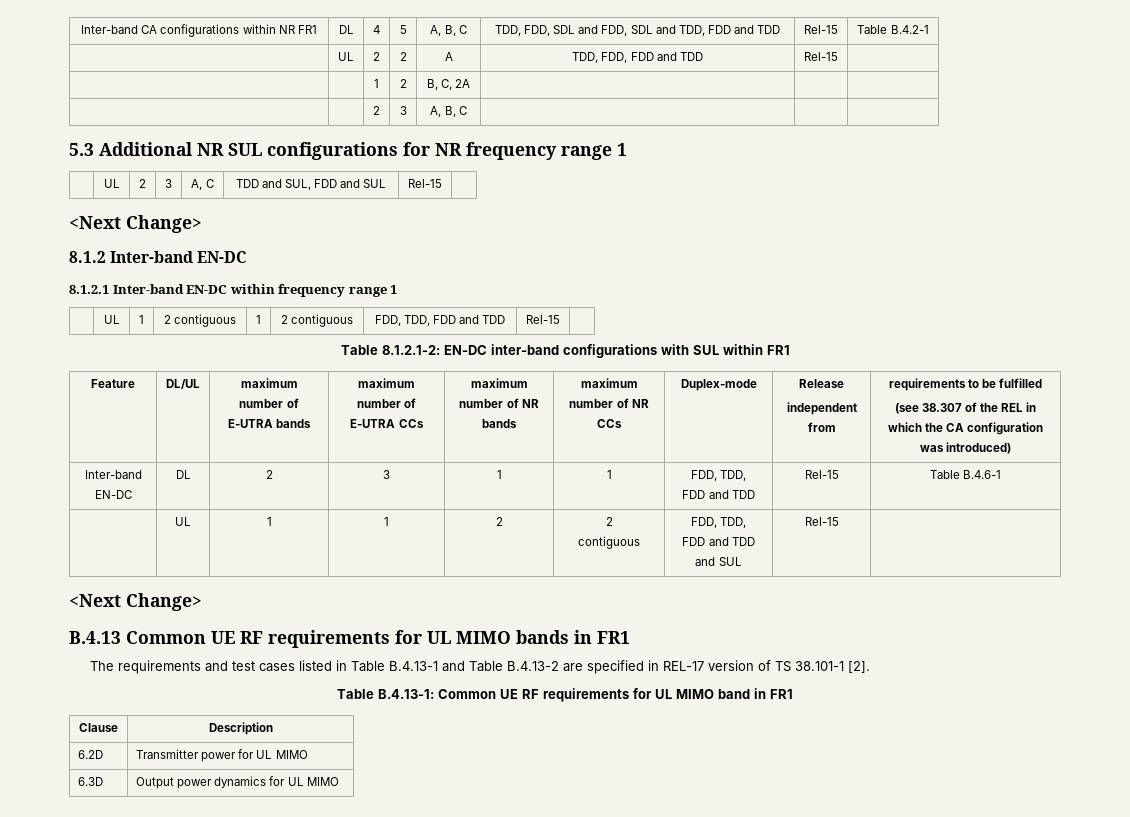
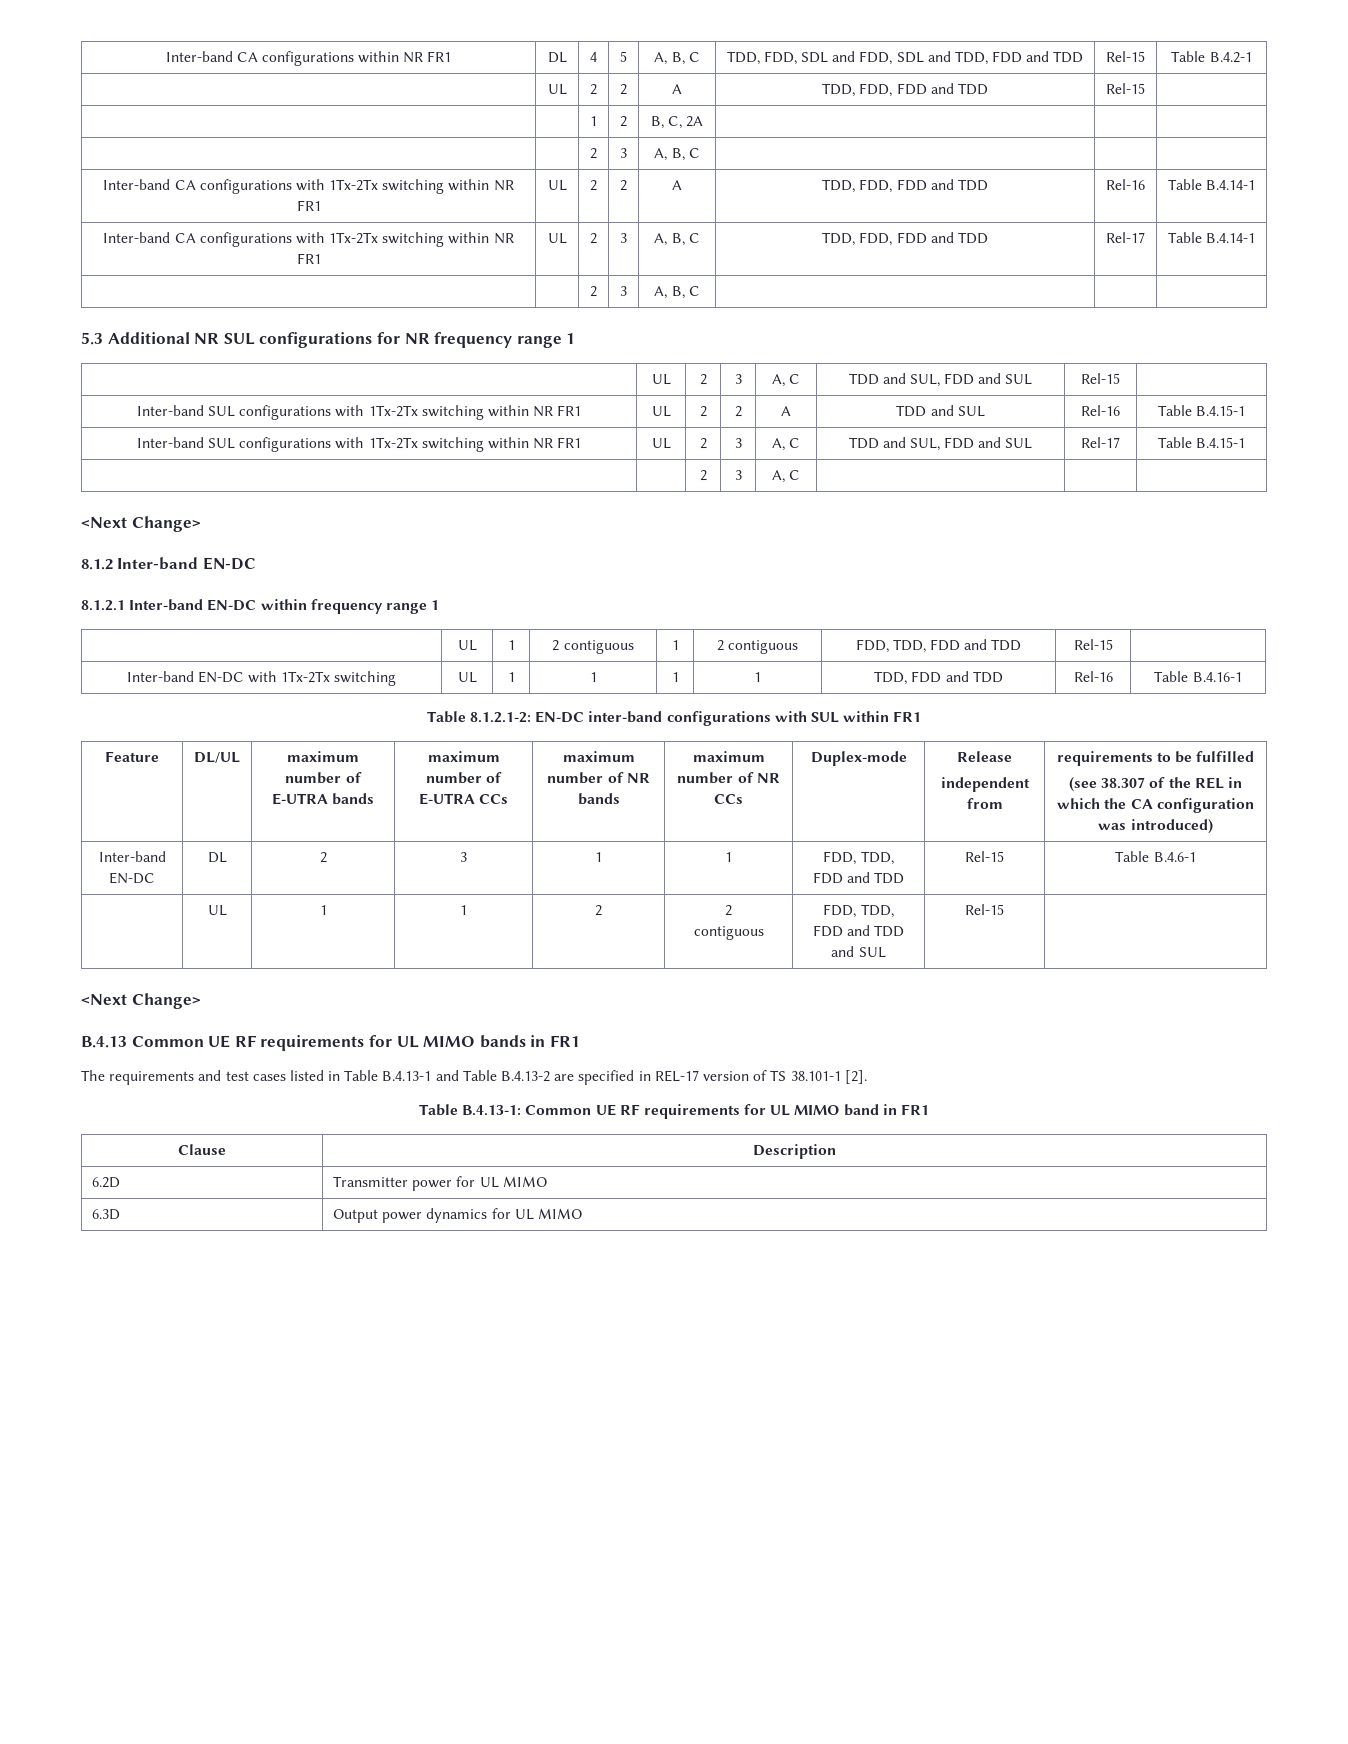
(467, 110) none -> [103,179,514,194] [296,200,321,211] [547,180,567,191] [590,180,597,191] [620,180,627,191] [672,180,682,190] [822,179,988,193] [1106,179,1145,190] [1167,179,1256,190] [103,232,514,247] [296,253,321,264] [547,233,567,244] [590,233,597,244] [620,233,627,243] [654,233,700,246] [822,232,988,246] [1106,232,1145,243] [1167,232,1256,243] [590,286,597,297] [620,286,627,296] [654,286,700,299] // Inter-band CA configurations with 1Tx-2Tx switching within NR FR1 | UL | 2 | 2 | A | TDD, FDD, FDD and TDD | Rel-16 | Table B.4.14-1 // Inter-band CA configurations with 1Tx-2Tx switching within NR FR1 | UL | 2 | 3 | A, B, C | TDD, FDD, FDD and TDD | Rel-17 | Table B.4.14-1 // | | 2 | 3 | A, B, C | | |
(442, 183) none -> [136,405,582,420] [651,406,671,417] [699,406,707,417] [734,406,742,417] [781,406,791,416] [896,405,985,417] [1081,405,1120,416] [1157,405,1246,416] [136,437,582,452] [651,438,671,449] [699,438,707,449] [734,438,742,448] [771,438,801,451] [848,437,1033,451] [1081,437,1120,448] [1157,437,1246,448] [699,470,707,481] [734,470,742,480] [771,470,801,483] // Inter-band SUL configurations with 1Tx-2Tx switching within NR FR1 | UL | 2 | 2 | A | TDD and SUL | Rel-16 | Table B.4.15-1 // Inter-band SUL configurations with 1Tx-2Tx switching within NR FR1 | UL | 2 | 3 | A, C | TDD and SUL, FDD and SUL | Rel-17 | Table B.4.15-1 // | | 2 | 3 | A, C | | |
(560, 319) none -> [126,671,397,686] [457,672,477,683] [507,672,515,682] [589,672,597,682] [671,672,679,682] [754,672,761,682] [874,671,1003,685] [1073,671,1113,682] [1154,671,1242,682] // Inter-band EN-DC with 1Tx-2Tx switching | UL | 1 | 1 | 1 | 1 | TDD, FDD and TDD | Rel-16 | Table B.4.16-1

